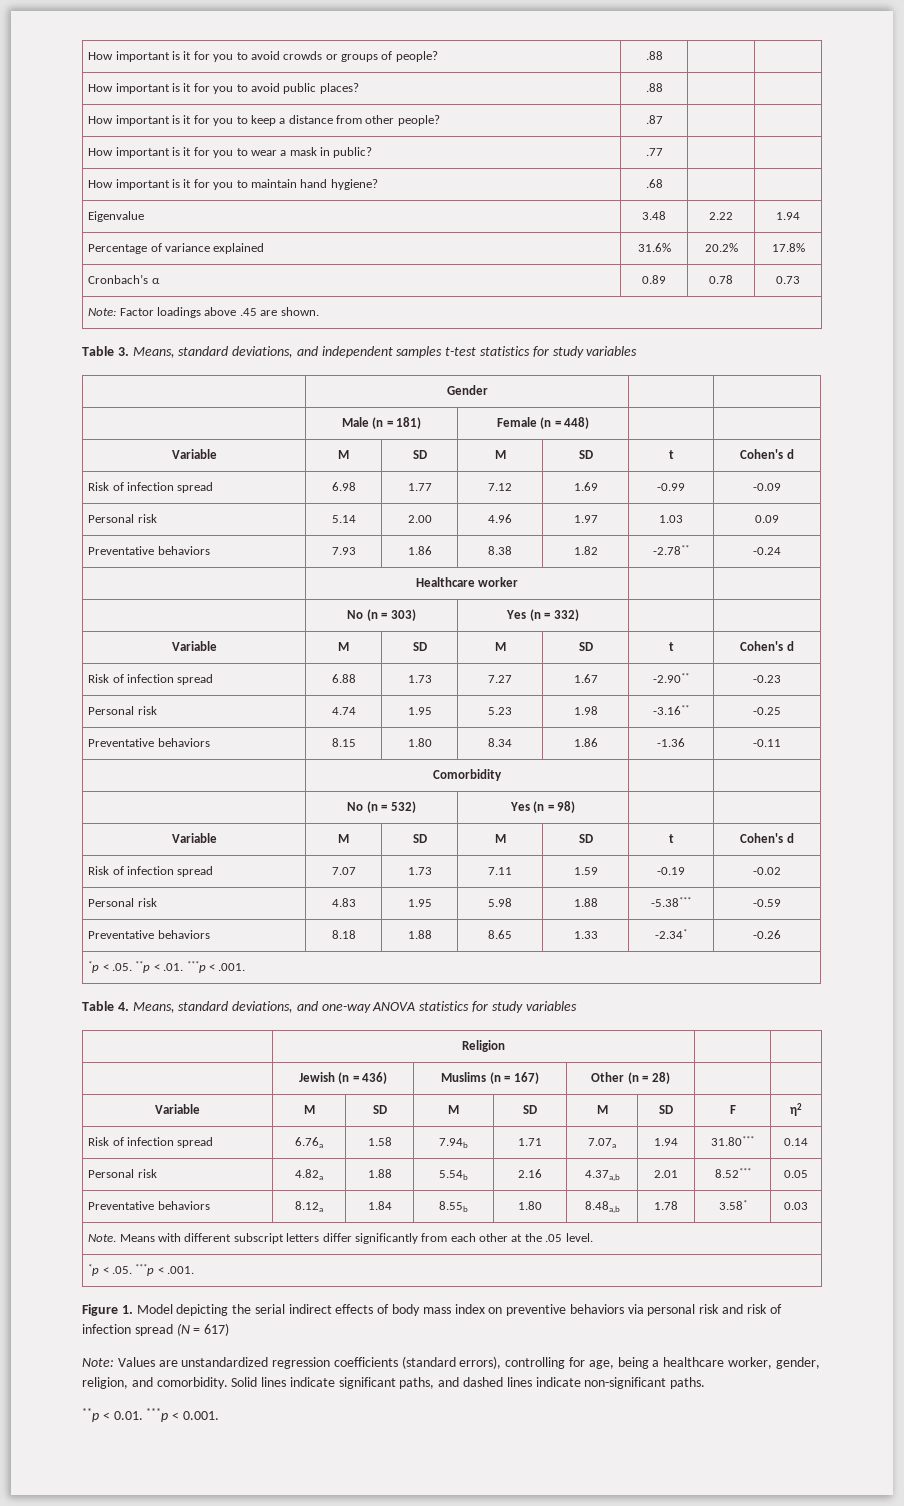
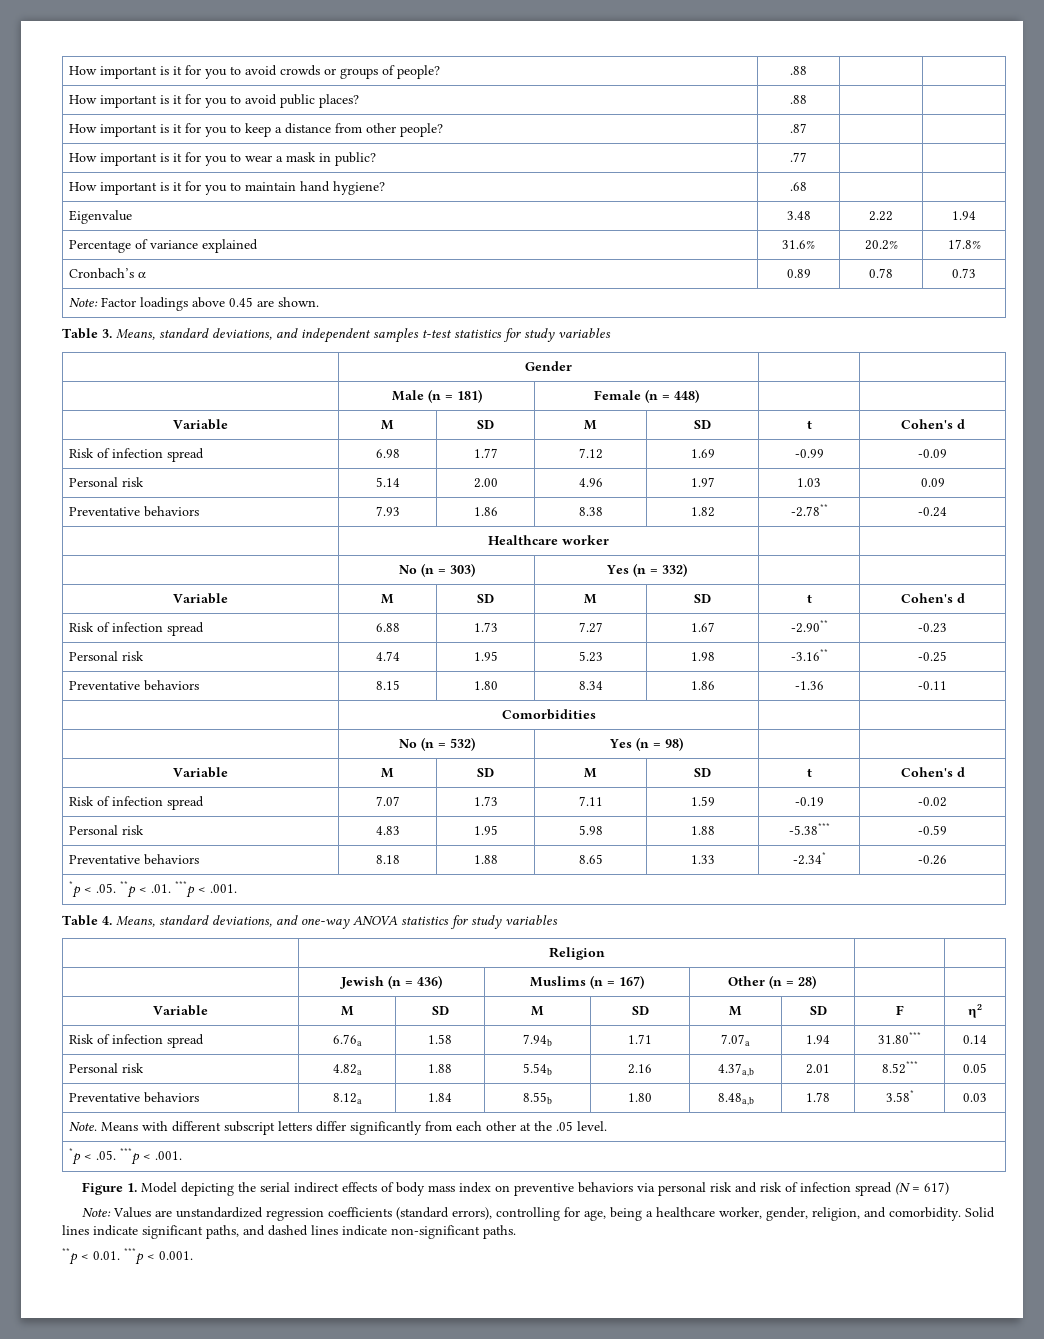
[239,308,257,316] .45 -> [228,297,253,307] 0.45
[433,769,502,781] Comorbidity -> [501,709,596,720] Comorbidities

